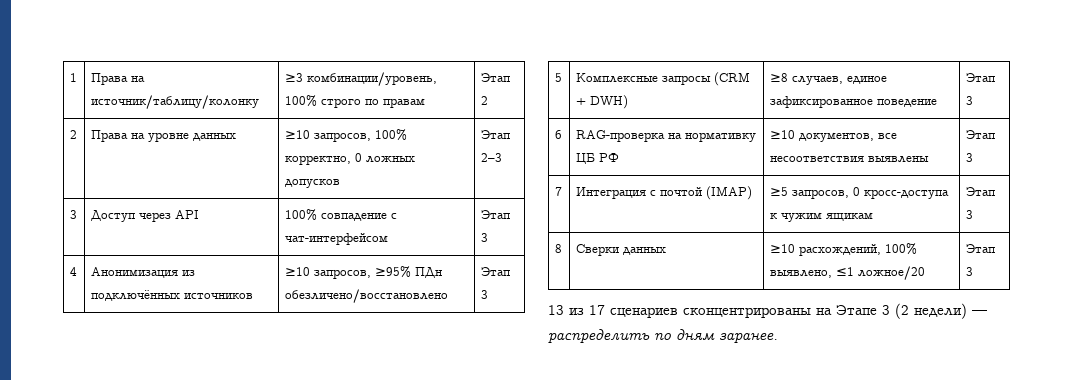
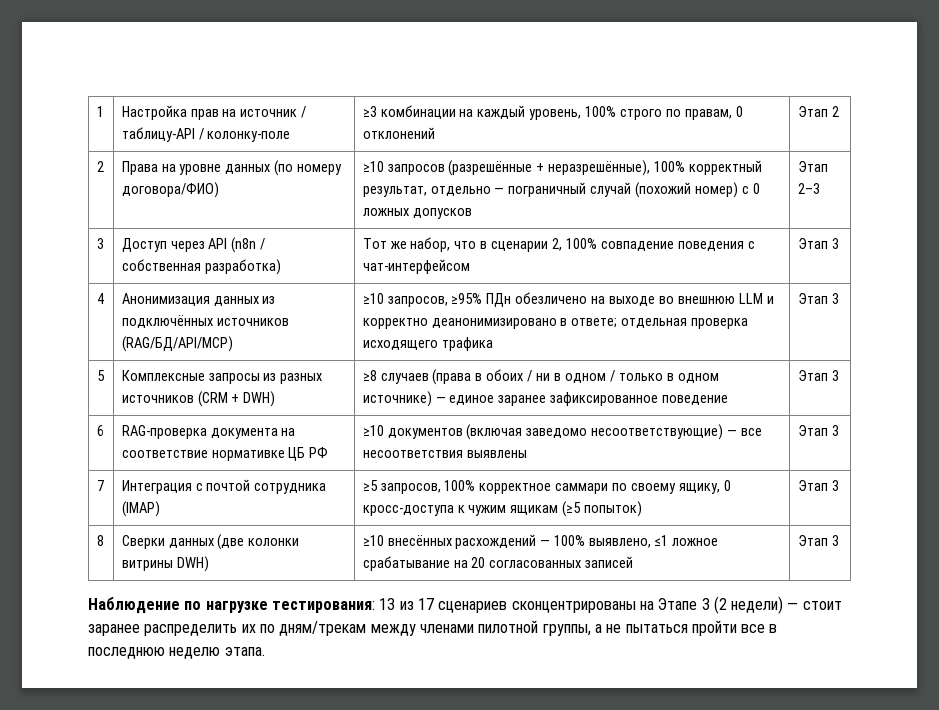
[90,73,145,85] [90,95,259,109] [284,72,437,86] [284,95,425,108] Права на источник/таблицу/колонку | ≥3 комбинации/уровень, 100% строго по правам -> [121,105,307,120] [121,127,291,142] [362,105,743,120] [362,127,435,139] Настройка прав на источник / таблицу-API / колонку-поле | ≥3 комбинации на каждый уровень, 100% строго по правам, 0 отклонений
[284,129,407,142] [284,155,351,165] | ≥10 запросов, 100% корректно, -> [274,160,343,176] [121,182,219,198] [362,160,763,176] [362,182,749,198] (по номеру договора/ФИО) | ≥10 запросов (разрешённые + неразрешённые), 100% корректный результат, отдельно — пограничный случай (похожий номер) с
(199, 214) | -> [231,237,266,253] [121,259,281,275] [362,237,563,252] (n8n / собственная разработка) | Тот же набор, что в сценарии 2,
(387, 217) none -> [677,241,744,251] поведения
(178, 272) none -> [213,296,259,306] данных
(253, 296) none -> [121,336,233,352] (RAG/БД/API/MCP)
[284,289,448,303] обезличено/восстановлено -> [515,292,774,306] [362,318,749,329] [362,337,493,351] обезличено на выходе во внешнюю LLM и корректно деанонимизировано в ответе; отдельная проверка исходящего трафика
(711, 80) none -> [263,373,323,384] [121,395,194,403] из разных источников
[791,76,887,85] случаев, единое -> [380,369,719,385] [362,391,547,407] случаев (права в обоих / ни в одном / только в одном источнике) — единое заранее
[667,132,756,142] на нормативку -> [210,428,296,439] [121,450,285,461] документа на соответствие нормативке
[798,132,874,142] документов, -> [387,424,738,440] документов (включая заведомо несоответствующие) —
(702, 191) none -> [254,483,327,494] сотрудника
(849, 194) none -> [444,480,720,494] 100% корректное саммари по своему ящику,
(873, 216) none -> [562,501,643,517] (≥5 попыток)
[769,243,917,256] [769,266,925,280] [965,244,995,253] [965,267,973,276] | ≥10 расхождений, 100% выявлено, ≤1 ложное/20 | Этап 3 // -> [217,534,300,550] [121,556,209,572] [362,534,718,549] [362,556,634,571] [797,535,839,546] [88,597,375,614] (две колонки витрины DWH) | ≥10 внесённых расхождений — 100% выявлено, ≤1 ложное срабатывание на 20 согласованных записей | Этап 3 // Наблюдение по нагрузке тестирования:
[548,329,778,343] распределить по дням заранее. -> [802,601,842,610] [88,620,778,636] [88,647,265,659] стоит заранее распределить их по дням/трекам между членами пилотной группы, а не пытаться пройти все в последнюю неделю этапа.

